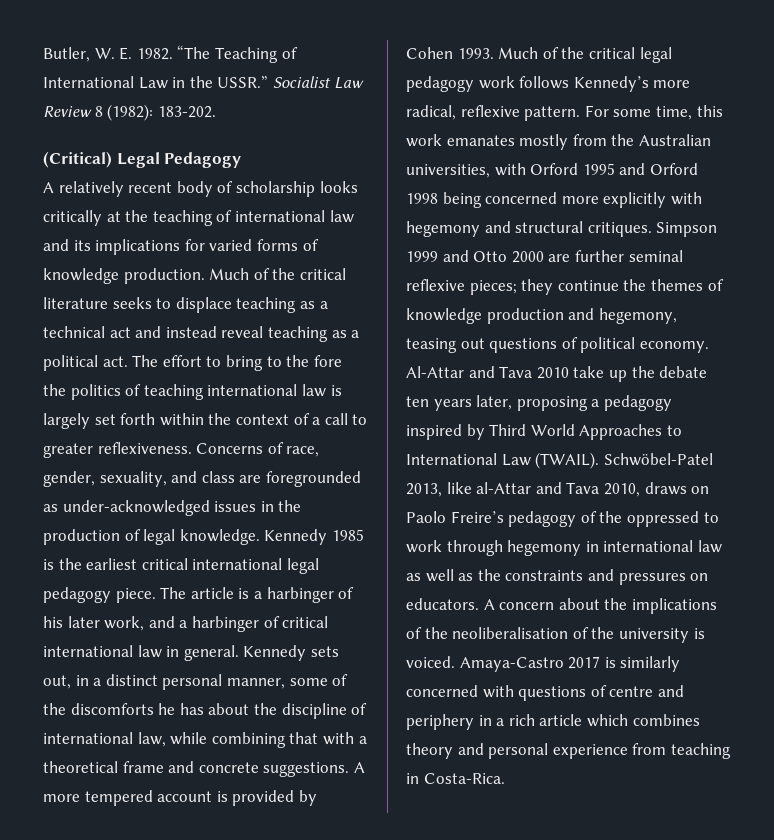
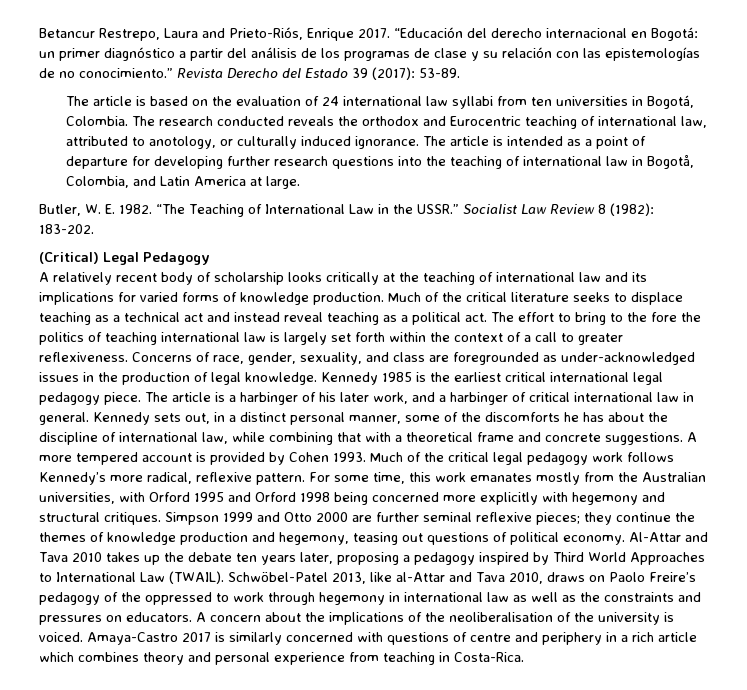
(43, 54) none -> [39,27,698,41] [39,47,700,61] [39,67,460,80] [65,95,694,109] [65,116,707,129] [65,136,646,149] [65,154,694,169] [65,176,300,189] Betancur Restrepo, Laura and Prieto-Riós, Enrique 2017. “Educación del derecho internacional en Bogotá: un primer diagnóstico a partir del análisis de los programas de clase y su relación con las epistemologías de no conocimiento.” Revista Derecho del Estado 39 (2017): 53-89. // The article is based on the evaluation of 24 international law syllabi from ten universities in Bogotá, Colombia. The research conducted reveals the orthodox and Eurocentric teaching of international law, attributed to anotology, or culturally induced ignorance. The article is intended as a point of departure for developing further research questions into the teaching of international law in Bogotå, Colombia, and Latin America at large. //
[573,366,605,378] take -> [105,552,140,562] takes

